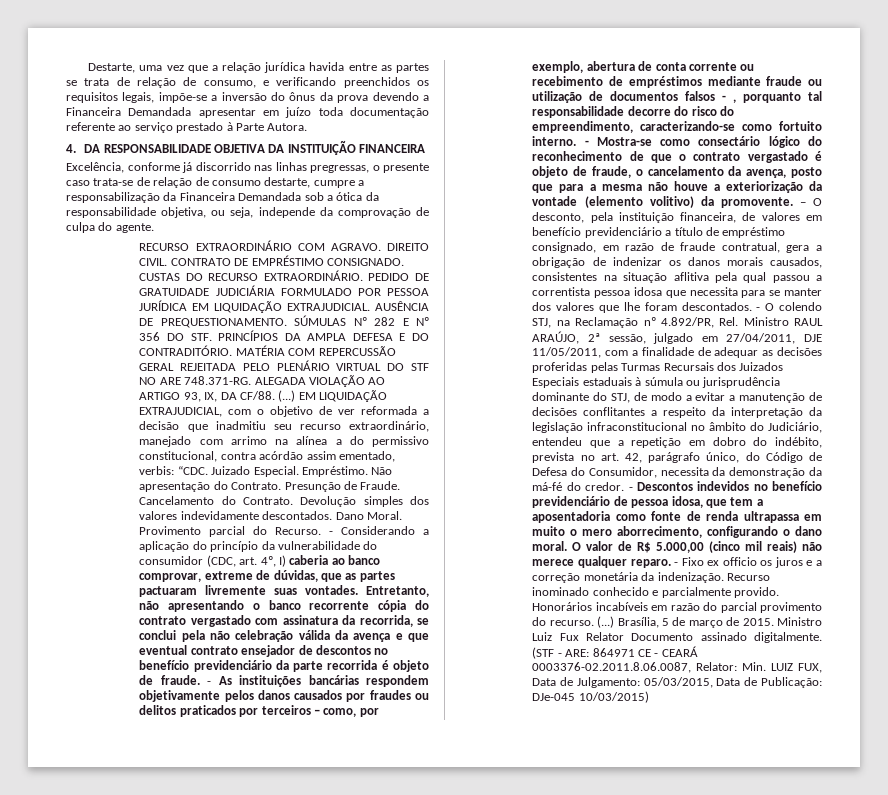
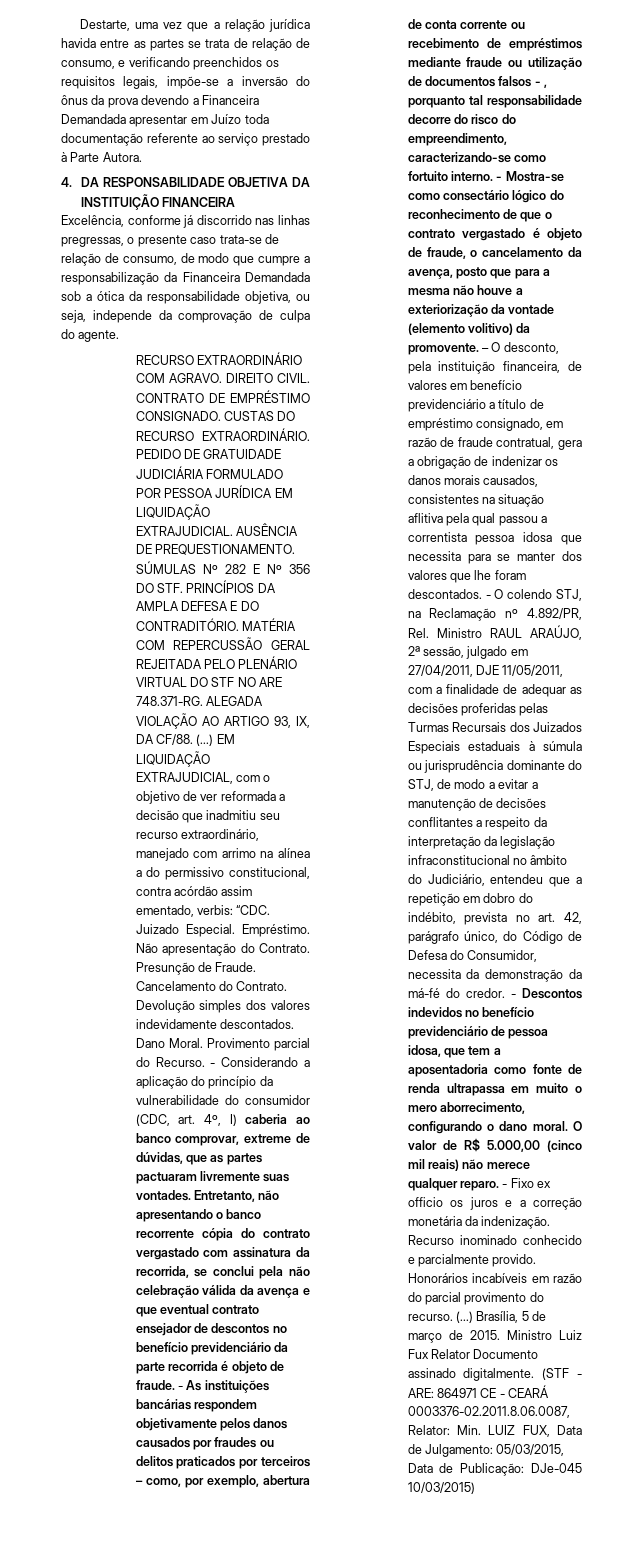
[285,107,312,118] juízo -> [211,114,242,124] Juízo
[211,177,311,188] consumo destarte, -> [122,253,255,266] consumo, de modo que

